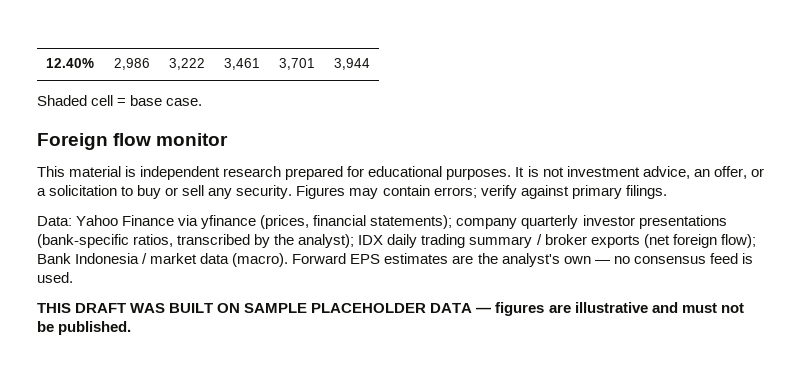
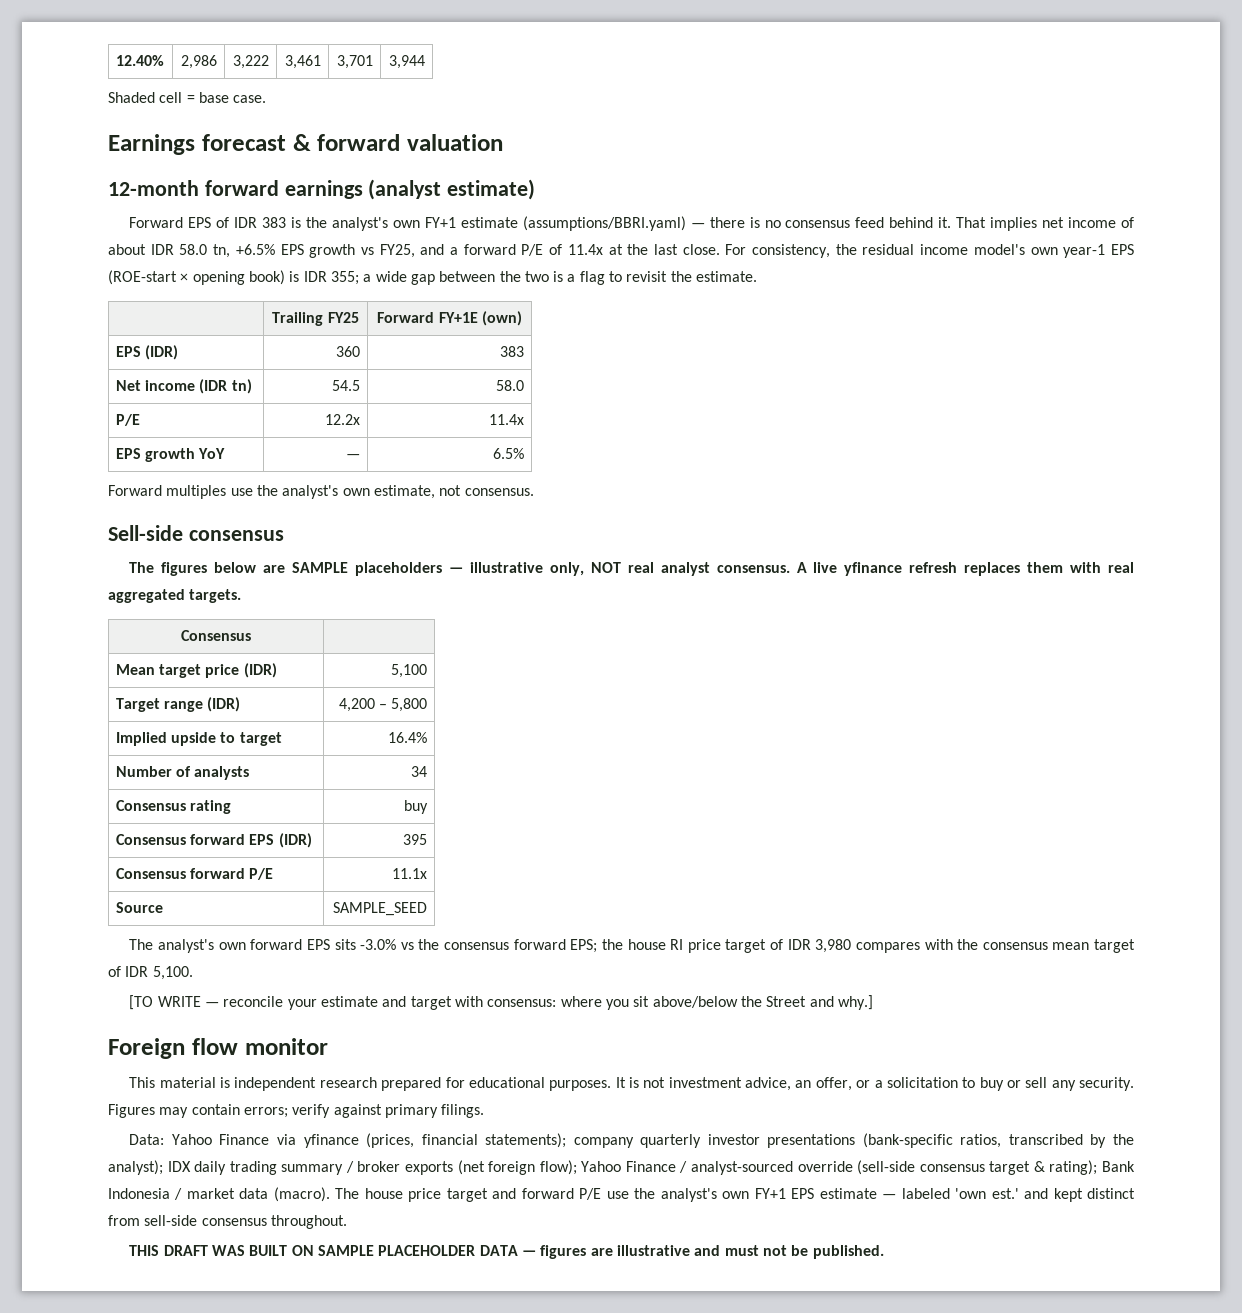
(203, 102) none -> [108,134,503,155] [108,179,536,200] [129,216,1134,231] [108,244,1134,258] [108,270,758,285] [272,312,359,326] [377,311,522,326] [115,345,178,360] [336,346,361,357] [500,346,525,357] [115,379,252,394] [332,380,361,391] [496,380,525,391] [115,414,140,426] [325,414,361,425] [489,414,525,425] [115,448,226,462] [346,454,361,459] [493,448,525,459] [108,485,534,499] [108,525,284,541] [129,562,1134,576] [108,589,242,603] [181,630,251,641] [115,663,277,678] [391,664,428,678] [115,697,241,712] [338,698,428,712] [115,732,282,746] [388,732,428,743] [115,766,250,780] [411,766,428,777] [115,800,231,814] [404,800,429,814] [115,833,312,848] [403,834,428,845] [115,868,274,880] [392,868,428,879] [115,902,163,913] [333,902,428,916] [129,939,1135,953] [108,966,193,980] [129,995,873,1010] // Earnings forecast & forward valuation // 12-month forward earnings (analyst estimate) // Forward EPS of IDR 383 is the analyst's own FY+1 estimate (assumptions/BBRI.yaml) — there is no consensus feed behind it. That implies net income of about IDR 58.0 tn, +6.5% EPS growth vs FY25, and a forward P/E of 11.4x at the last close. For consistency, the residual income model's own year-1 EPS (ROE-start × opening book) is IDR 355; a wide gap between the two is a flag to revisit the estimate. // | Trailing FY25 | Forward FY+1E (own) // EPS (IDR) | 360 | 383 // Net income (IDR tn) | 54.5 | 58.0 // P/E | 12.2x | 11.4x // EPS growth YoY | — | 6.5% // Forward multiples use the analyst's own estimate, not consensus. // Sell-side consensus // The figures below are SAMPLE placeholders — illustrative only, NOT real analyst consensus. A live yfinance refresh replaces them with real aggregated targets. // Consensus | // Mean target price (IDR) | 5,100 // Target range (IDR) | 4,200 – 5,800 // Implied upside to target | 16.4% // Number of analysts | 34 // Consensus rating | buy // Consensus forward EPS (IDR) | 395 // Consensus forward P/E | 11.1x // Source | SAMPLE_SEED // The analyst's own forward EPS sits -3.0% vs the consensus forward EPS; the house RI price target of IDR 3,980 compares with the consensus mean target of IDR 5,100. // [TO WRITE — reconcile your estimate and target with consensus: where you sit above/below the Street and why.]
(756, 241) none -> [581,1160,1098,1175] Yahoo Finance / analyst-sourced override (sell-side consensus target & rating);
[292,253,753,267] [37,272,73,283] Forward EPS estimates are the analyst's own — no consensus feed is used. -> [335,1188,1136,1202] [108,1215,347,1229] The house price target and forward P/E use the analyst's own FY+1 EPS estimate — labeled 'own est.' and kept distinct from sell-side consensus throughout.

